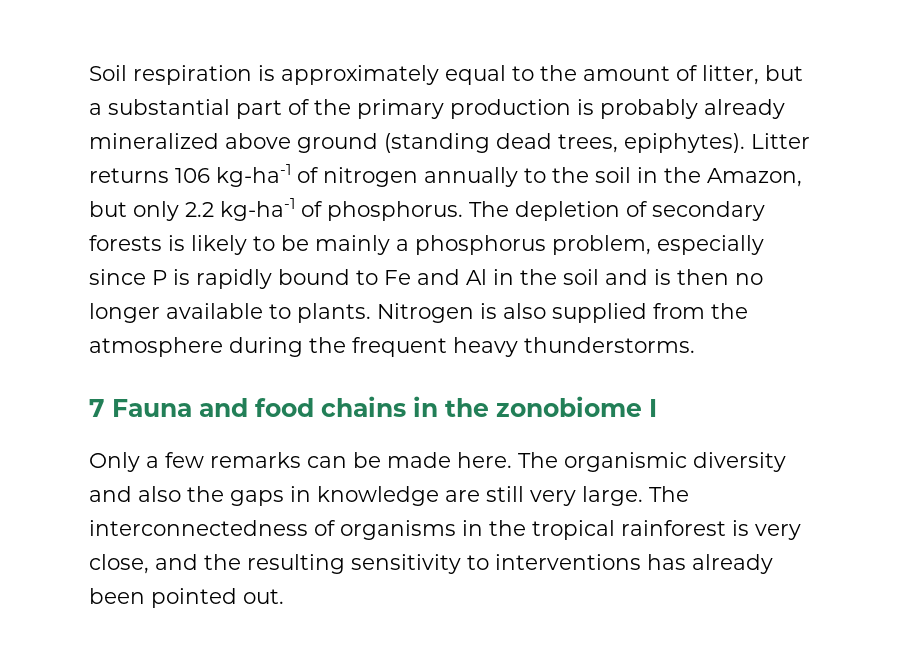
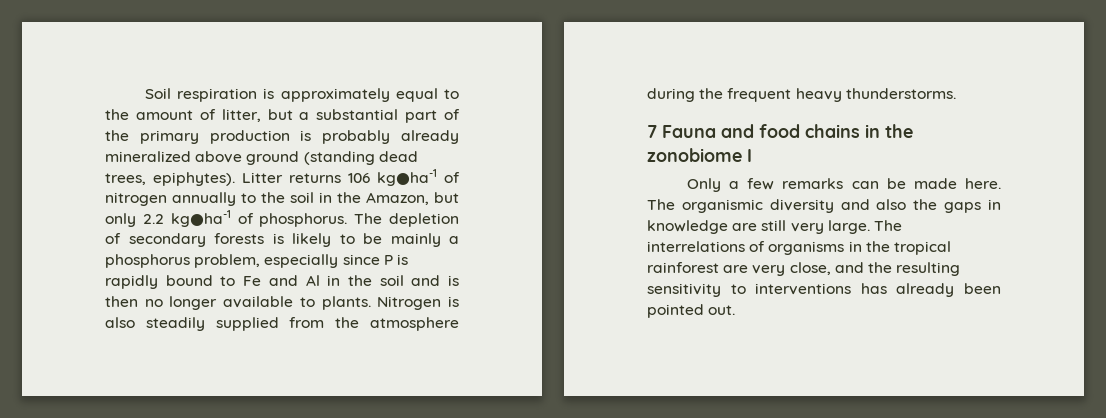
[216,164,291,187] kg-ha-1 -> [377,169,437,186] kg●ha-1
[220,198,295,221] kg-ha-1 -> [170,210,231,227] kg●ha-1
(546, 311) none -> [145,317,205,331] steadily
[89,520,308,536] interconnectedness -> [647,241,745,252] interrelations
[732,520,749,536] is -> [723,265,749,273] are

